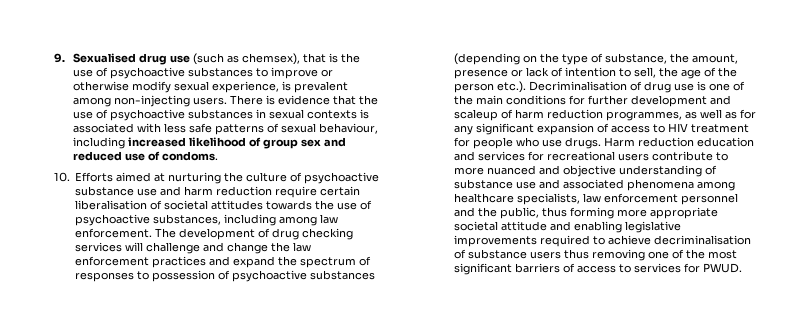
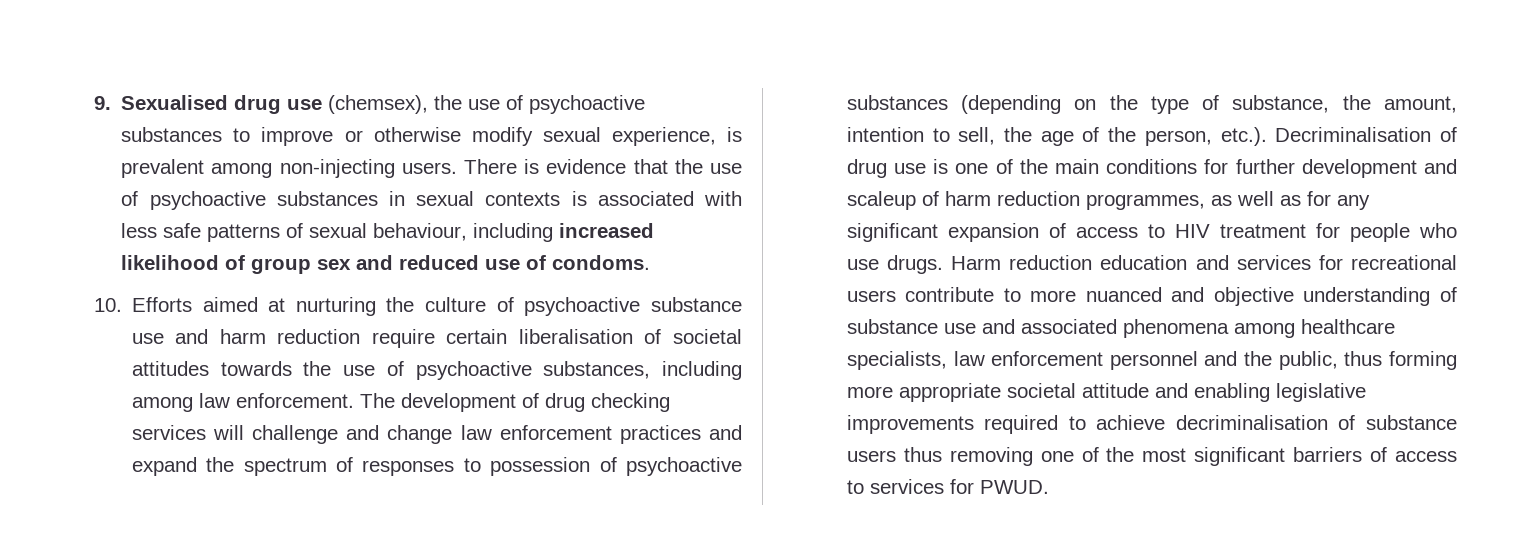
[193,53,339,65] (such as chemsex), that is -> [328,95,429,114] (chemsex),
[271,242,291,252] the -> (453, 434) none
[454,67,564,79] presence or lack of -> (1458, 104) none
[454,83,495,93] person -> [1144,130,1212,146] person,

